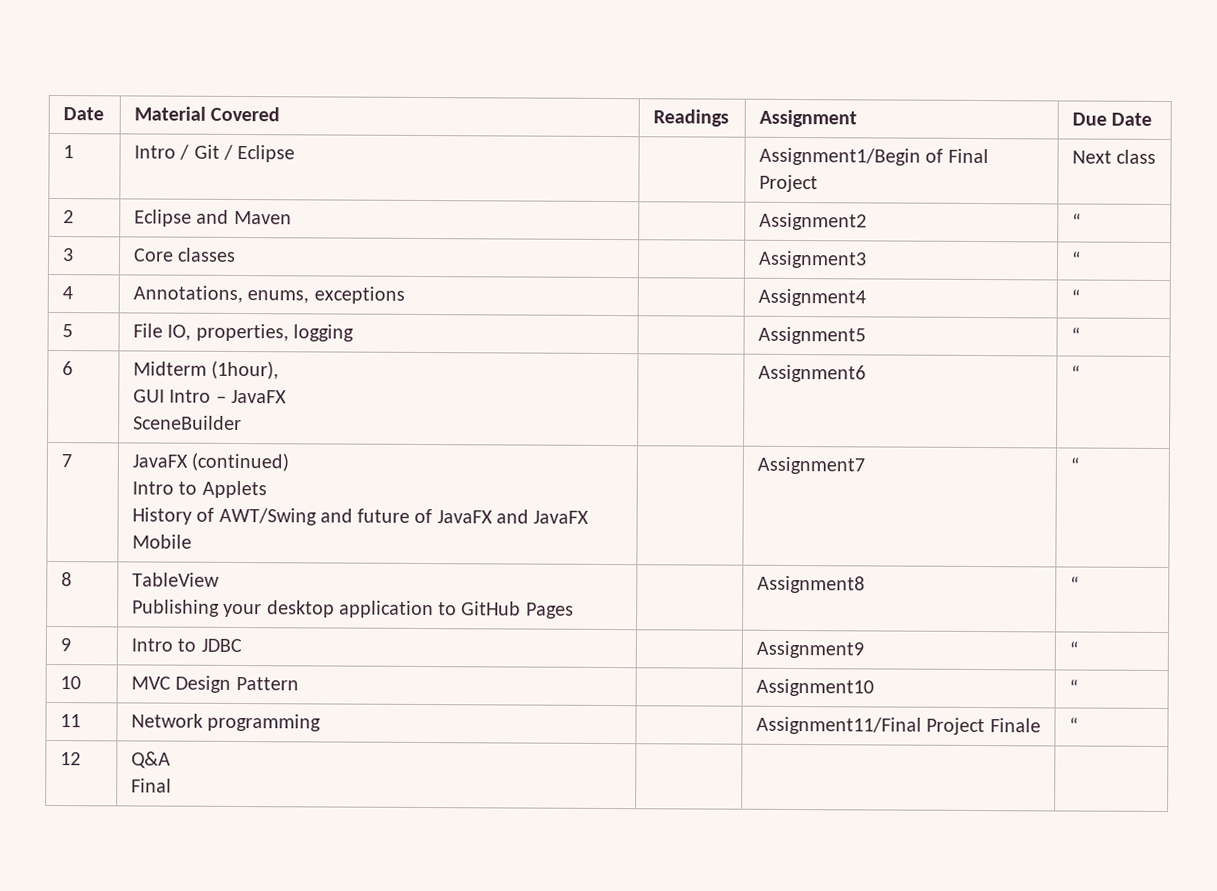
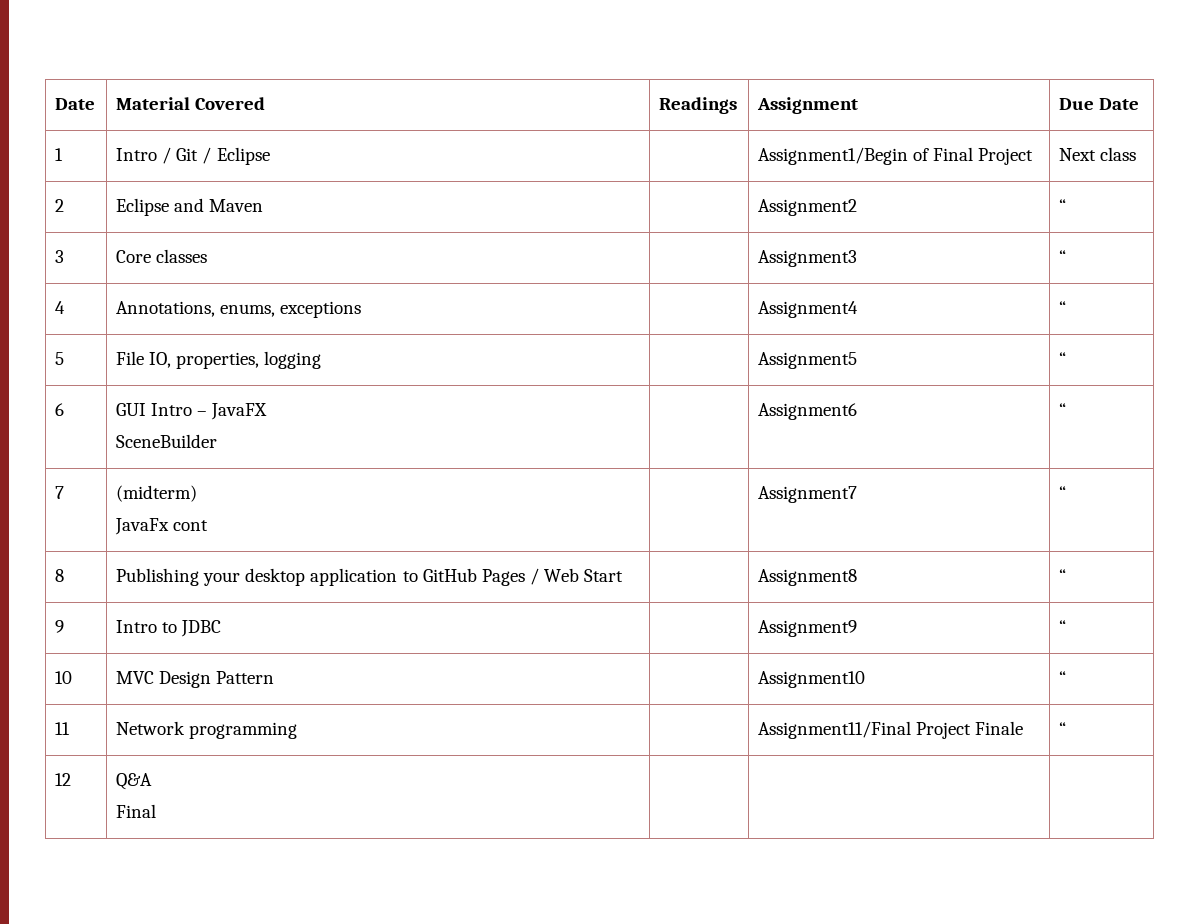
[133,360,280,380] Midterm (1hour), // -> (65, 409) none
[132,452,290,472] [132,480,267,499] [132,507,590,526] [132,534,193,549] JavaFX (continued) // Intro to Applets // History of AWT/Swing and future of JavaFX and JavaFX Mobile -> [116,485,198,502] [115,518,209,535] (midterm) // JavaFx cont
[132,572,221,587] TableView // -> (65, 575) none
(574, 610) none -> [529,568,624,585] / Web Start

